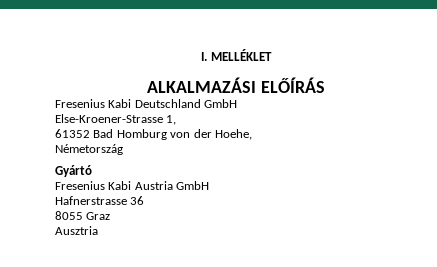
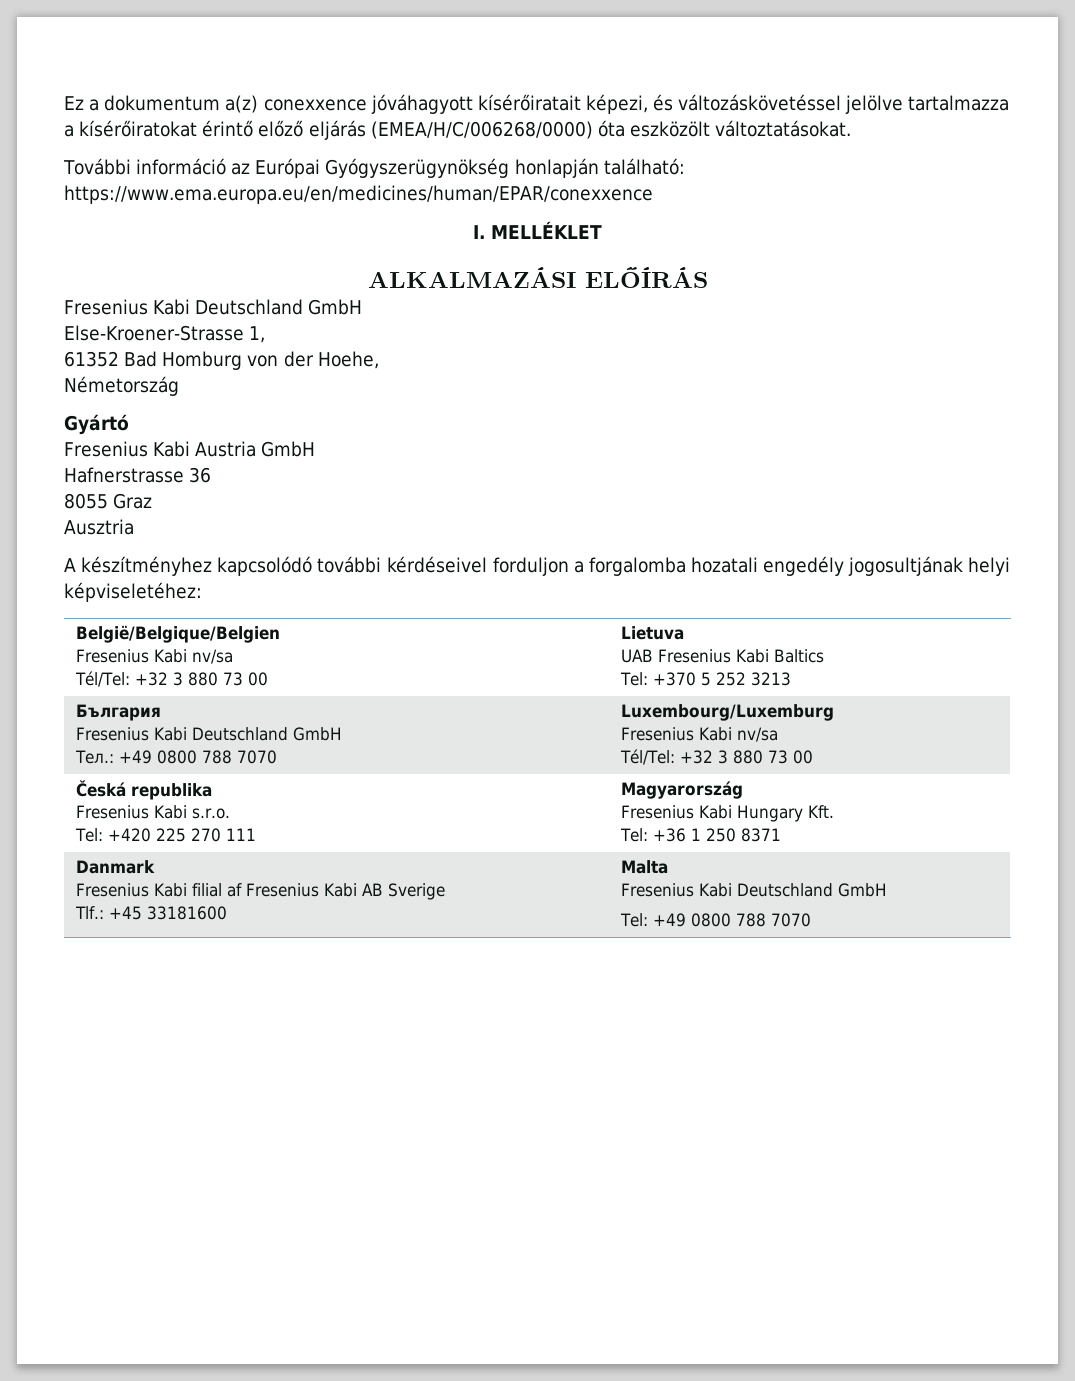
(201, 56) none -> [64,94,1010,114] [64,120,852,140] [63,158,685,178] [64,185,653,204] Ez a dokumentum a(z) conexxence jóváhagyott kísérőiratait képezi, és változáskövetéssel jelölve tartalmazza a kísérőiratokat érintő előző eljárás (EMEA/H/C/006268/0000) óta eszközölt változtatásokat. // További információ az Európai Gyógyszerügynökség honlapján található: https://www.ema.europa.eu/en/medicines/human/EPAR/conexxence //
(98, 230) none -> [64,556,1011,576] [64,582,202,602] [75,625,280,643] [75,649,233,664] [74,671,268,687] [620,626,684,640] [620,649,824,663] [619,672,791,686] [75,704,161,721] [75,727,342,741] [74,750,277,764] [620,704,834,721] [620,727,778,742] [619,749,813,765] [75,780,212,800] [75,805,230,819] [74,828,256,842] [620,781,743,799] [620,805,834,822] [619,828,781,842] [75,860,155,874] [75,883,445,900] [74,906,227,920] [620,860,668,874] [620,883,887,897] [619,913,811,927] // A készítményhez kapcsolódó további kérdéseivel forduljon a forgalomba hozatali engedély jogosultjának helyi képviseletéhez: // België/Belgique/Belgien // Fresenius Kabi nv/sa // Tél/Tel: +32 3 880 73 00 | Lietuva // UAB Fresenius Kabi Baltics // Tel: +370 5 252 3213 // България // Fresenius Kabi Deutschland GmbH // Тел.: +49 0800 788 7070 | Luxembourg/Luxemburg // Fresenius Kabi nv/sa // Tél/Tel: +32 3 880 73 00 // Česká republika // Fresenius Kabi s.r.o. // Tel: +420 225 270 111 | Magyarország // Fresenius Kabi Hungary Kft. // Tel: +36 1 250 8371 // Danmark // Fresenius Kabi filial af Fresenius Kabi AB Sverige // Tlf.: +45 33181600 | Malta // Fresenius Kabi Deutschland GmbH // Tel: +49 0800 788 7070

